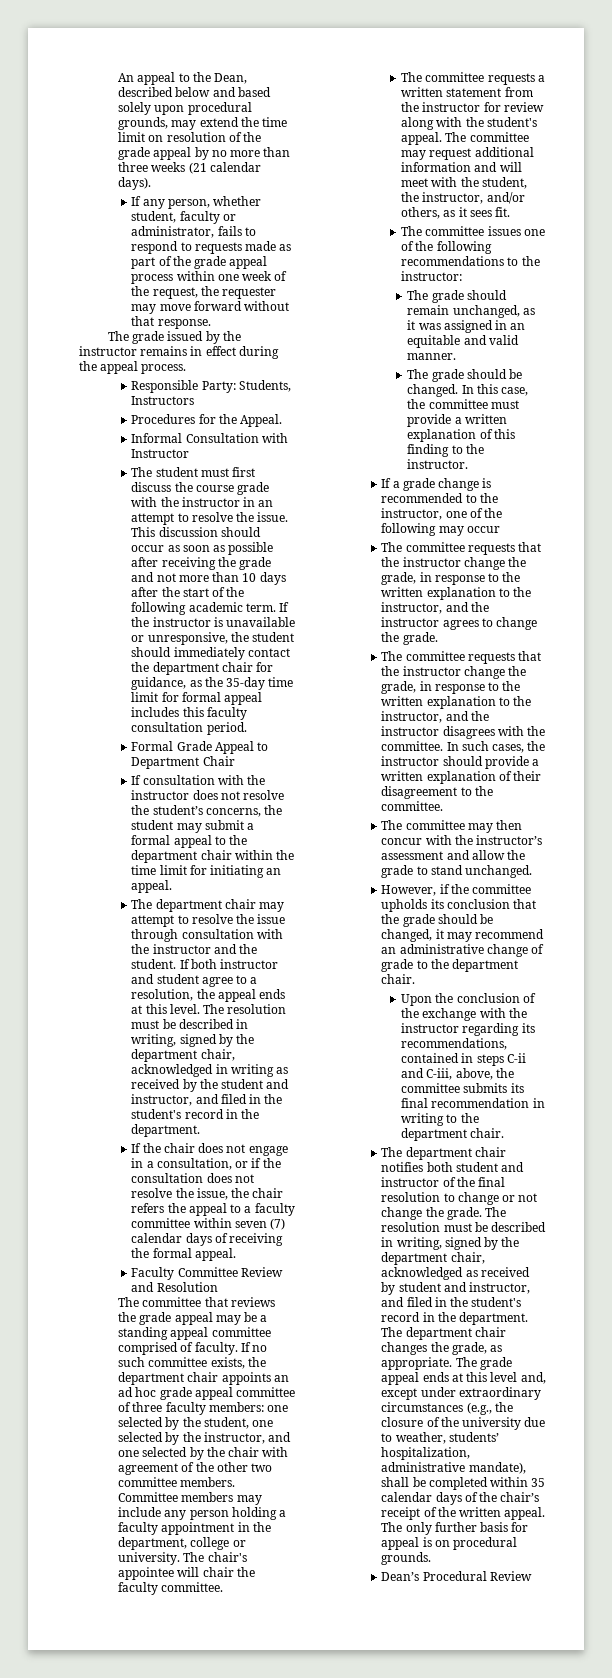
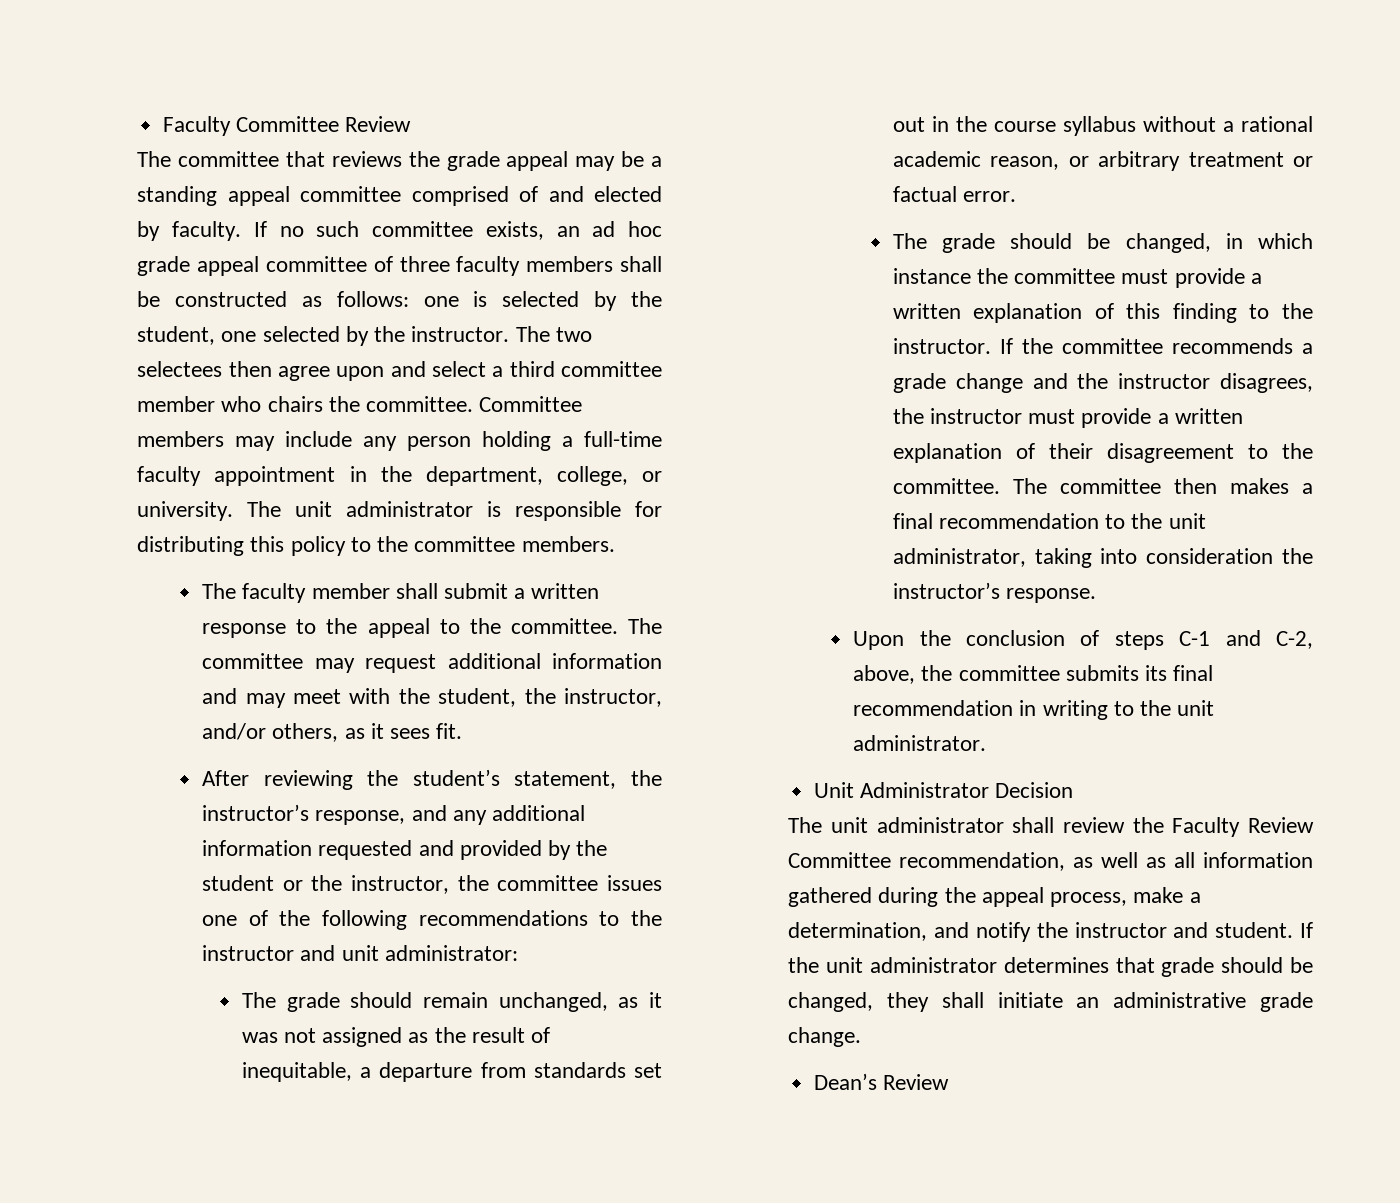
[118,72,248,85] [118,87,271,97] [118,102,252,115] [118,117,288,130] [118,132,262,142] [118,147,291,160] [118,162,261,174] [118,177,152,190] [131,196,262,209] [131,211,236,224] [131,226,256,238] [131,241,292,254] [131,256,268,269] [131,271,288,284] [131,286,277,299] [131,301,290,314] [131,316,211,329] [107,331,241,344] [79,346,279,359] [79,361,187,374] [131,380,291,393] [131,396,195,405] [131,414,283,427] [131,433,288,443] [131,449,190,458] [131,467,256,477] [131,482,270,495] [131,497,274,507] [131,512,289,525] [131,527,261,537] [131,542,274,555] [131,557,272,570] [131,572,286,585] [131,587,245,597] [131,602,290,615] [131,617,296,627] [131,632,295,645] [131,647,290,660] [131,662,274,675] [131,677,294,690] [131,692,263,705] [131,707,247,720] [131,722,247,735] [131,741,269,754] [131,756,235,769] [131,775,266,785] [131,790,285,800] [131,805,283,817] [131,820,255,833] [131,835,248,848] [131,850,295,863] [131,865,282,878] [131,880,173,893] [131,899,285,912] [131,914,286,927] [131,929,283,942] [131,944,258,954] [131,959,279,969] [131,974,258,987] [131,989,286,1002] [131,1004,287,1014] [131,1019,249,1029] [131,1034,255,1047] [131,1049,235,1062] [131,1064,289,1077] [131,1079,290,1092] [131,1094,283,1106] [131,1109,260,1119] [131,1124,201,1137] [131,1143,288,1156] [131,1158,281,1170] [131,1173,254,1183] [131,1188,284,1200] [131,1203,295,1216] [131,1218,286,1230] [131,1233,284,1246] [131,1248,236,1261] An appeal to the Dean, described below and based solely upon procedural grounds, may extend the time limit on resolution of the grade appeal by no more than three weeks (21 calendar days). // If any person, whether student, faculty or administrator, fails to respond to requests made as part of the grade appeal process within one week of the request, the requester may move forward without that response. // The grade issued by the instructor remains in effect during the appeal process. // Responsible Party: Students, Instructors // Procedures for the Appeal. // Informal Consultation with Instructor // The student must first discuss the course grade with the instructor in an attempt to resolve the issue. This discussion should occur as soon as possible after receiving the grade and not more than 10 days after the start of the following academic term. If the instructor is unavailable or unresponsive, the student should immediately contact the department chair for guidance, as the 35-day time limit for formal appeal includes this faculty consultation period. // Formal Grade Appeal to Department Chair // If consultation with the instructor does not resolve the student’s concerns, the student may submit a formal appeal to the department chair within the time limit for initiating an appeal. // The department chair may attempt to resolve the issue through consultation with the instructor and the student. If both instructor and student agree to a resolution, the appeal ends at this level. The resolution must be described in writing, signed by the department chair, acknowledged in writing as received by the student and instructor, and filed in the student's record in the department. // If the chair does not engage in a consultation, or if the consultation does not resolve the issue, the chair refers the appeal to a faculty committee within seven (7) calendar days of receiving the formal appeal. // -> (162, 126) none
[131,1282,218,1292] and Resolution -> (411, 124) none
(194, 1347) none -> [548,186,662,202] [137,221,161,241] and elected by
[247,1357,266,1367] [118,1372,271,1385] the department chair appoints -> (544, 230) none
[208,1402,289,1412] members: one -> [526,256,662,272] [137,291,488,307] members shall be constructed as follows: one is
[203,1432,292,1444] [118,1447,289,1460] [118,1462,273,1475] [118,1477,236,1487] instructor, and one selected by the chair with agreement of the other two committee members. -> [411,326,592,342] [137,361,662,381] [137,396,474,412] instructor. The two selectees then agree upon and select a third committee member who chairs the committee.
(287, 1513) none -> [583,431,662,447] full-time
[190,1537,230,1550] college -> [556,466,628,486] college,
[207,1552,247,1562] [118,1567,255,1580] [118,1582,224,1595] [401,72,545,85] [401,87,533,97] [401,102,544,112] [401,117,537,130] [401,132,443,145] chair's appointee will chair the faculty committee. // The committee requests a written statement from the instructor for review along with the student's appeal. -> [295,501,662,521] [137,536,615,556] [202,583,600,603] [202,618,618,638] unit administrator is responsible for distributing this policy to the committee members. // The faculty member shall submit a written response to the appeal to the committee.
[499,162,522,172] will -> [245,693,286,708] may
[401,226,423,236] The -> [202,769,663,790] [202,804,586,825] [202,840,608,860] [202,875,489,894] After reviewing the student’s statement, the instructor’s response, and any additional information requested and provided by the student or the instructor, the
[401,271,463,281] instructor: -> [202,945,518,961] instructor and unit administrator:
[443,320,526,333] [407,335,519,348] [407,353,457,360] assigned in an equitable and valid manner. -> [284,1027,551,1047] [241,1062,662,1082] [892,116,1313,136] [892,151,1313,171] [892,186,1017,202] not assigned as the result of inequitable, a departure from standards set out in the course syllabus without a rational academic reason, or arbitrary treatment or factual error.
[407,384,529,397] changed. In this case, -> [1125,233,1313,253] [892,268,971,284] changed, in which instance
[381,478,492,491] [381,493,498,503] [381,508,503,520] [381,523,500,536] [381,542,542,555] [381,557,527,570] [381,572,521,585] [381,587,532,600] [381,602,489,614] [381,617,538,630] [381,632,438,645] [381,651,542,664] [381,666,527,679] [381,681,521,694] [381,696,532,709] [381,711,489,723] [381,726,546,739] [381,741,546,753] [381,756,483,766] // If a grade change is recommended to the instructor, one of the following may occur // The committee requests that the instructor change the grade, in response to the written explanation to the instructor, and the instructor agrees to change the grade. // The committee requests that the instructor change the grade, in response to the written explanation to the instructor, and the instructor disagrees with the committee. In such cases, the instructor should -> [999,338,1313,354] [892,373,1313,393] [892,408,1076,424] If the committee recommends a grade change and the instructor disagrees, the instructor must
[381,820,523,833] [381,835,543,845] [381,850,526,860] [381,865,533,878] [381,884,532,896] [381,899,537,912] [381,914,494,927] [381,929,545,942] [381,944,545,957] [381,959,519,972] [381,974,416,984] [401,993,536,1006] [401,1008,527,1021] [401,1023,535,1036] [401,1038,508,1050] [401,1053,526,1066] [401,1068,453,1080] // The committee may then concur with the instructor’s assessment and allow the grade to stand unchanged. // However, if the committee upholds its conclusion that the grade should be changed, it may recommend an administrative change of grade to the department chair. // Upon the conclusion of the exchange with the instructor regarding its recommendations, contained in steps C-ii and C-iii, -> [1012,478,1313,494] [892,513,1206,529] [892,548,1313,568] [892,582,1097,603] [853,630,1313,650] The committee then makes a final recommendation to the unit administrator, taking into consideration the instructor’s response. // Upon the conclusion of steps C-1 and C-2,
[401,1128,505,1141] [381,1147,506,1160] [381,1162,525,1172] [381,1177,506,1187] [381,1192,538,1205] [381,1207,507,1220] [381,1222,547,1232] [381,1237,520,1250] [381,1252,485,1265] [381,1267,530,1280] [381,1282,531,1295] [381,1297,522,1307] [381,1312,529,1325] [381,1327,506,1340] [381,1342,503,1355] [381,1357,512,1370] [381,1372,546,1385] [381,1387,541,1400] [381,1402,513,1415] [381,1417,546,1430] [381,1432,499,1444] [381,1447,471,1460] [381,1462,526,1474] [381,1477,546,1490] [381,1492,540,1505] [381,1507,546,1520] [381,1522,529,1535] [381,1537,518,1550] [381,1552,432,1565] department chair. // The department chair notifies both student and instructor of the final resolution to change or not change the grade. The resolution must be described in writing, signed by the department chair, acknowledged as received by student and instructor, and filed in the student's record in the department. The department chair changes the grade, as appropriate. The grade appeal ends at this level and, except under extraordinary circumstances (e.g., the closure of the university due to weather, students’ hospitalization, administrative mandate), shall be completed within 35 calendar days of the chair’s receipt of the written appeal. The only further basis for appeal is on procedural grounds. -> [1177,700,1215,716] [853,735,987,751] [813,782,1073,798] [788,817,1314,837] [788,852,1313,871] [788,887,1201,907] [788,922,1313,942] [788,957,1313,977] [788,992,1313,1012] [788,1027,862,1047] unit administrator. // Unit Administrator Decision // The unit administrator shall review the Faculty Review Committee recommendation, as well as all information gathered during the appeal process, make a determination, and notify the instructor and student. If the unit administrator determines that grade should be changed, they shall initiate an administrative grade change.
[422,1571,487,1581] Procedural -> (877, 1081) none

